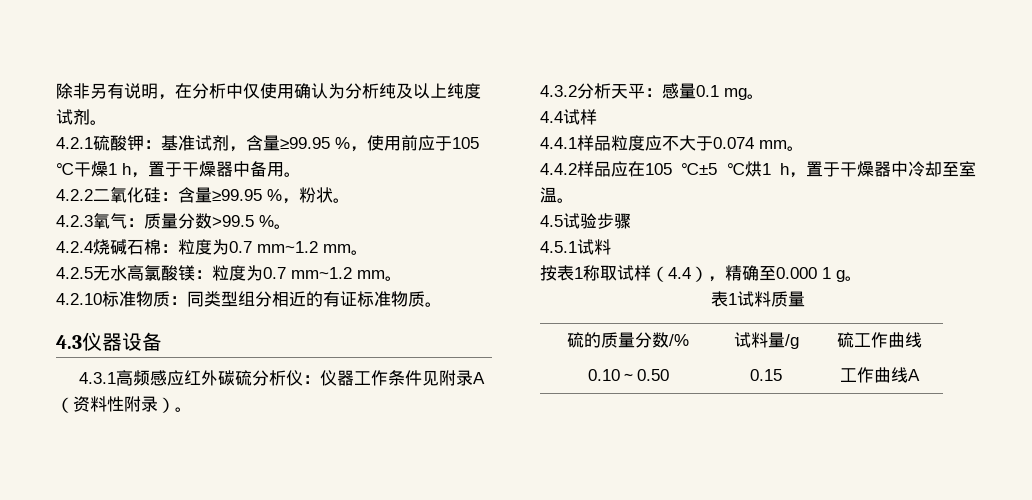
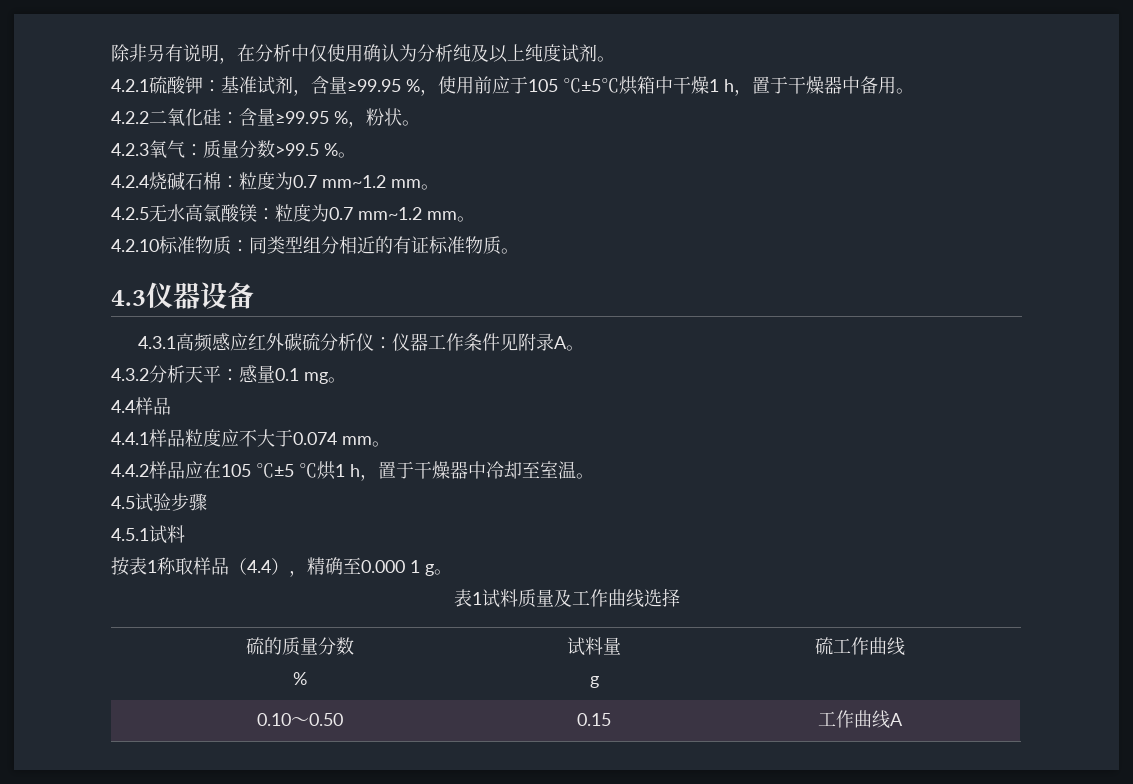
[56,163,74,175] ℃ -> [563,76,673,95] ℃±5℃烘箱中
[56,396,175,413] （资料性附录） -> (567, 342) none
[563,109,597,125] 试样 -> [135,397,171,415] 样品
[617,265,651,281] 试样 -> [193,557,229,575] 样品
(805, 299) none -> [553,588,680,608] 及工作曲线选择
[669,334,689,346] /% -> [293,672,307,685] // %
[784,334,799,349] /g -> [589,676,599,688] // g

